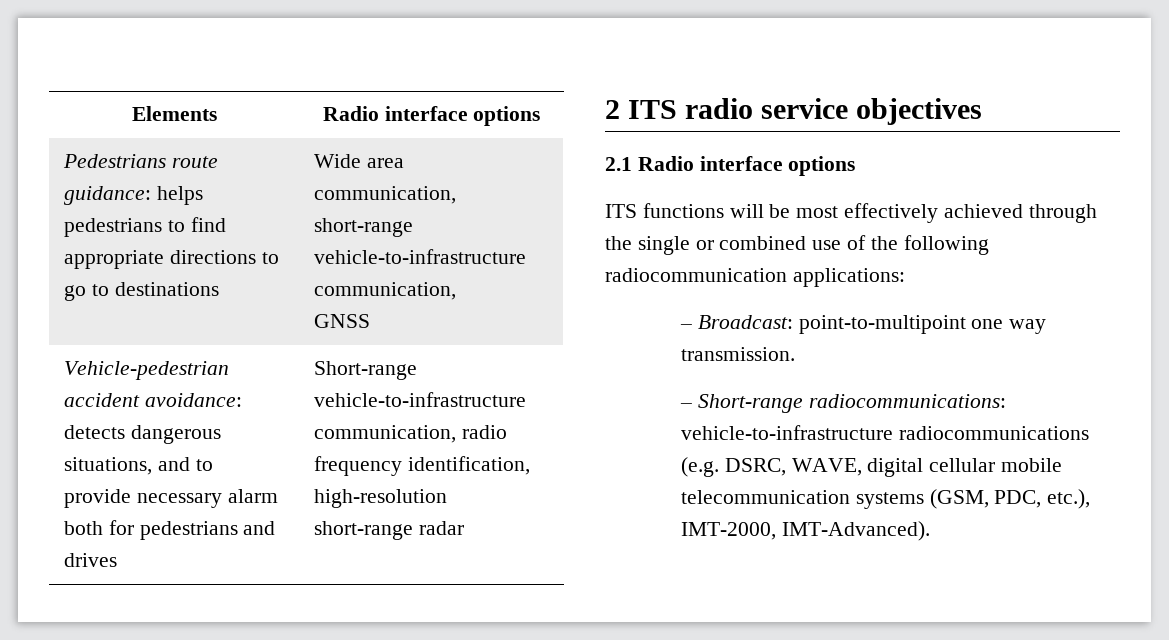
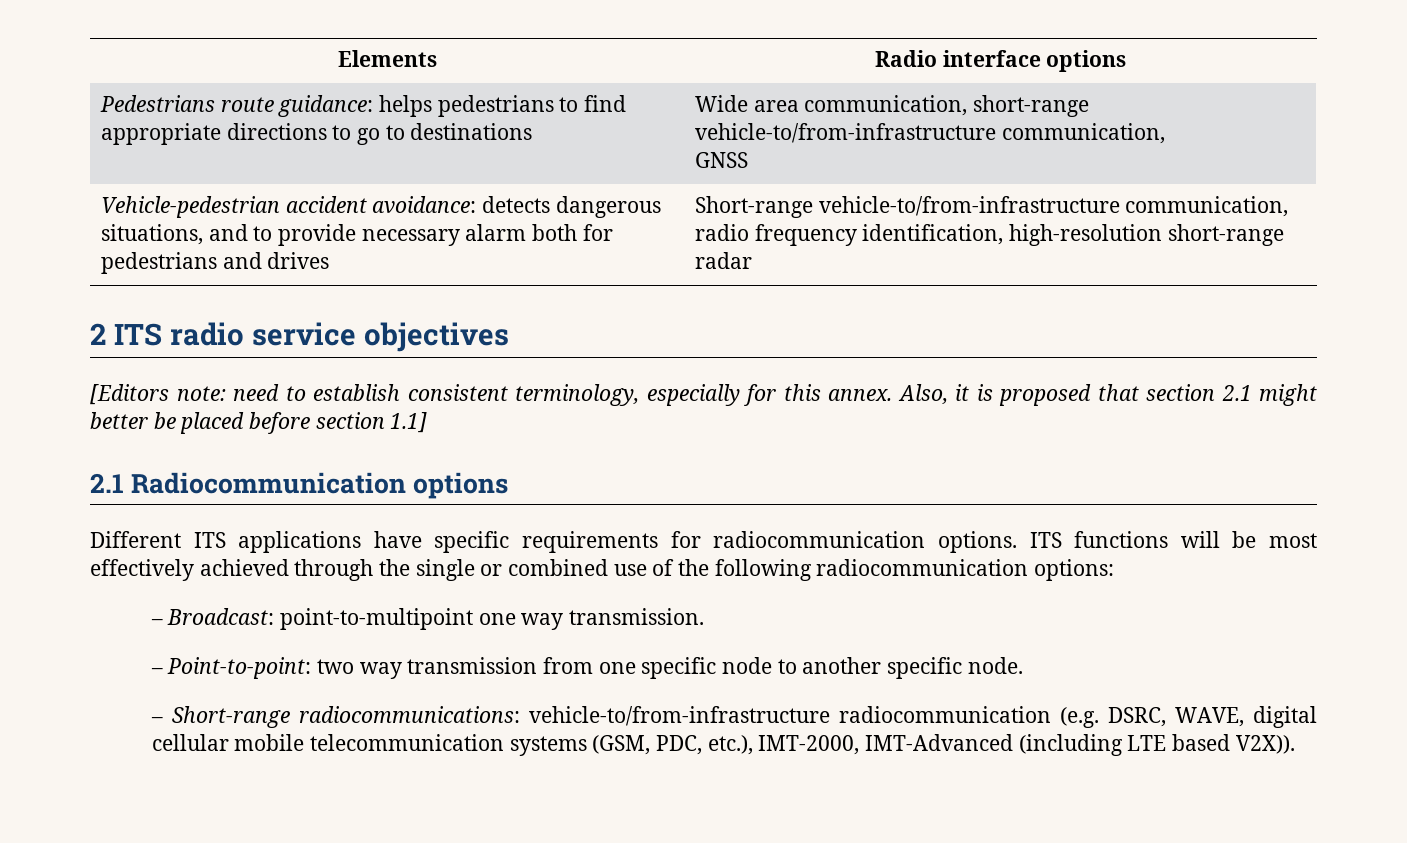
[314,249,527,264] vehicle-to-infrastructure -> [695,123,997,143] vehicle-to/from-infrastructure
[314,392,527,407] vehicle-to-infrastructure -> [818,196,1120,216] vehicle-to/from-infrastructure
[605,156,856,176] 2.1 Radio interface options // -> [90,384,1317,406] [90,412,428,434] [90,472,509,499] [90,531,1017,553] [Editors note: need to establish consistent terminology, especially for this annex. Also, it is proposed that section 2.1 might better be placed before section 1.1] // 2.1 Radiocommunication options // Different ITS applications have specific requirements for radiocommunication options.
[792,268,905,287] applications: -> [1034,559,1115,581] options:
(795, 354) none -> [150,657,1023,679] // – Point-to-point: two way transmission from one specific node to another specific node.
[680,425,1089,440] vehicle-to-infrastructure radiocommunications -> [528,706,1051,726] vehicle-to/from-infrastructure radiocommunication
[781,521,930,541] IMT-Advanced). -> [864,734,1295,756] IMT-Advanced (including LTE based V2X)).

